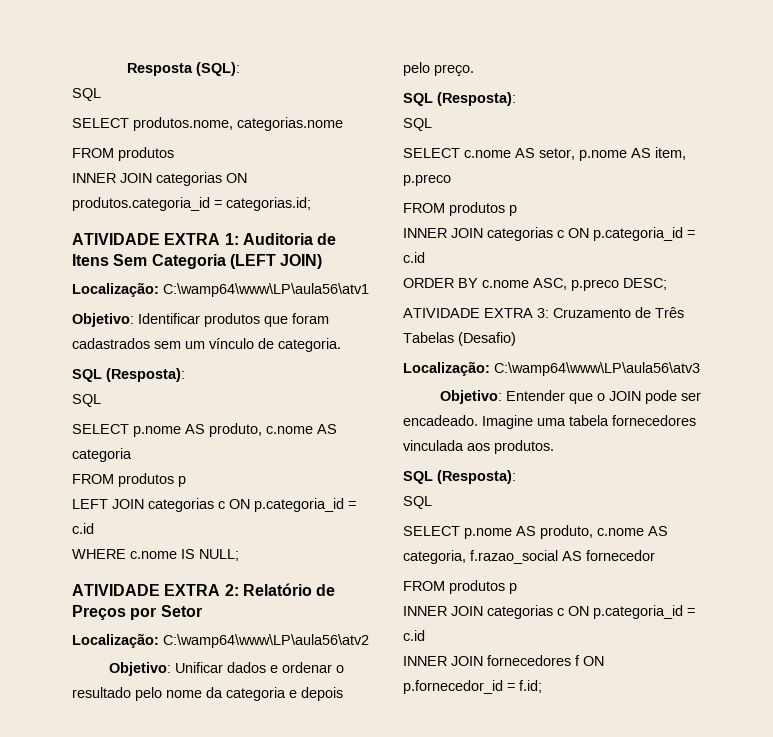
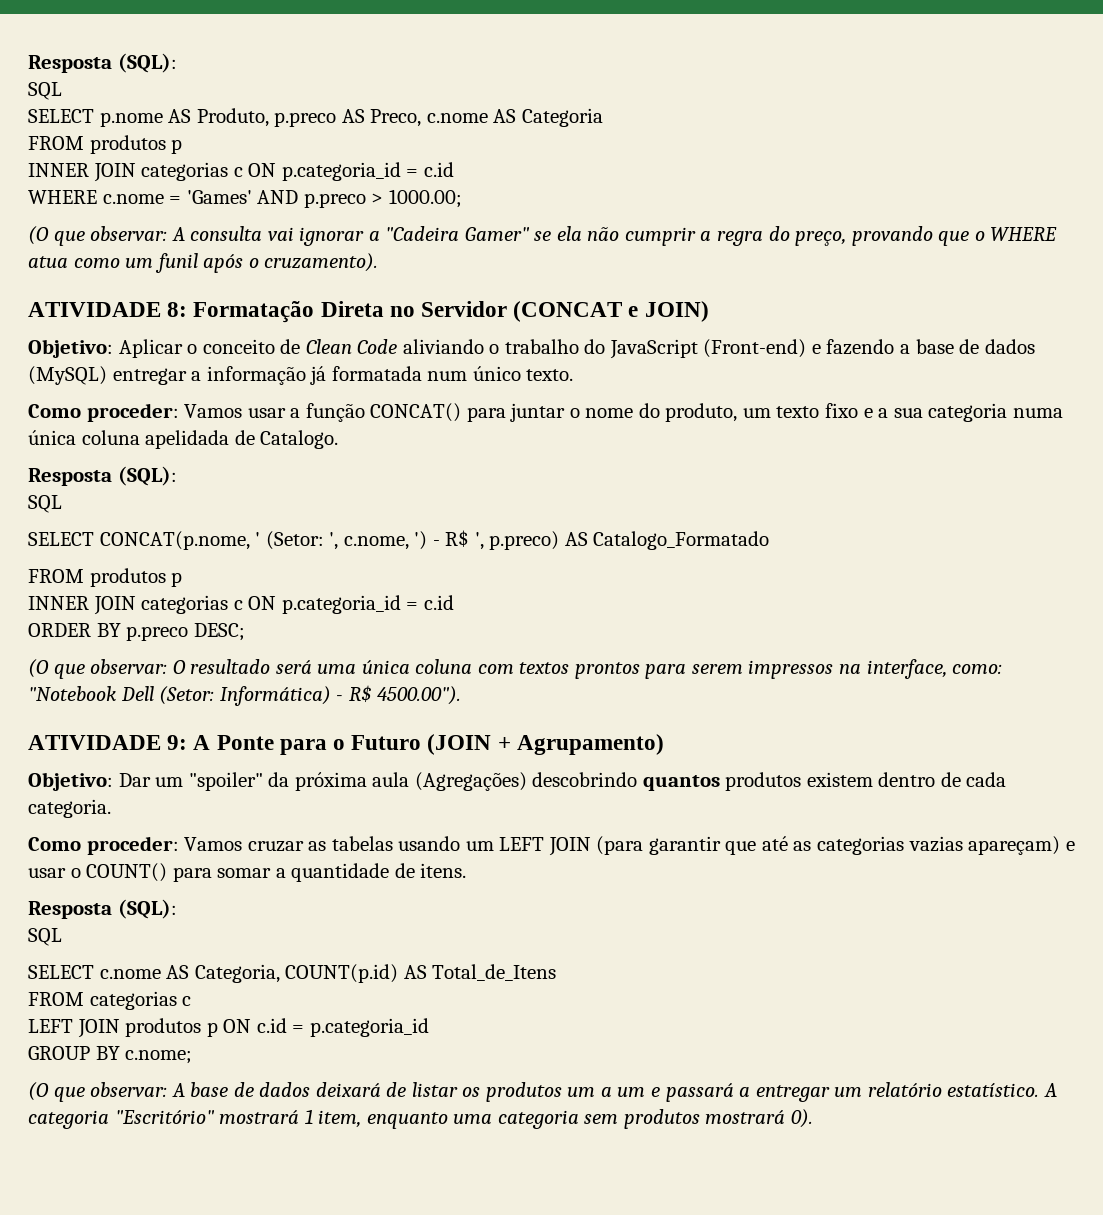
[127,62,241,76] [72,88,101,101] [72,117,343,131] [72,147,174,161] [72,172,247,186] [72,197,311,211] [72,233,337,245] [72,254,323,269] [72,282,369,297] [72,313,329,327] [72,338,341,352] [72,368,185,382] [72,394,101,407] [72,423,337,437] [72,448,132,462] [72,473,186,487] [72,499,108,509] Resposta (SQL): // SQL // SELECT produtos.nome, categorias.nome // FROM produtos // INNER JOIN categorias ON produtos.categoria_id = categorias.id; // ATIVIDADE EXTRA 1: Auditoria de Itens Sem Categoria (LEFT JOIN) // Localização: C:\wamp64\www\LP\aula56\atv1 // Objetivo: Identificar produtos que foram cadastrados sem um vínculo de categoria. // SQL (Resposta): // SQL // SELECT p.nome AS produto, c.nome AS categoria // FROM produtos p // LEFT -> [28,53,177,73] [28,82,62,100] [28,108,603,127] [28,135,183,154] [28,163,89,177] Resposta (SQL): // SQL // SELECT p.nome AS Produto, p.preco AS Preco, c.nome AS Categoria // FROM produtos p // INNER
[181,549,239,561] [72,583,336,596] [72,605,202,620] [72,633,369,648] [108,662,344,676] [72,687,343,701] [403,62,474,76] [403,92,516,106] [403,118,432,131] [403,147,686,161] [403,174,451,186] IS NULL; // ATIVIDADE EXTRA 2: Relatório de Preços por Setor // Localização: C:\wamp64\www\LP\aula56\atv2 // Objetivo: Unificar dados e ordenar o resultado pelo nome da categoria e depois pelo preço. // SQL (Resposta): // SQL // SELECT c.nome AS setor, p.nome AS item, p.preco -> [169,189,462,208] [28,226,1058,246] [28,253,379,273] [28,301,709,323] [28,339,1035,359] [28,366,574,385] [28,403,1063,422] [28,430,339,449] [28,466,177,486] [28,495,62,513] [28,530,770,550] = 'Games' AND p.preco > 1000.00; // (O que observar: A consulta vai ignorar a "Cadeira Gamer" se ela não cumprir a regra do preço, provando que o WHERE atua como um funil após o cruzamento). // ATIVIDADE 8: Formatação Direta no Servidor (CONCAT e JOIN) // Objetivo: Aplicar o conceito de Clean Code aliviando o trabalho do JavaScript (Front-end) e fazendo a base de dados (MySQL) entregar a informação já formatada num único texto. // Como proceder: Vamos usar a função CONCAT() para juntar o nome do produto, um texto fixo e a sua categoria numa única coluna apelidada de Catalogo. // Resposta (SQL): // SQL // SELECT CONCAT(p.nome, ' (Setor: ', c.nome, ') - R$ ', p.preco) AS Catalogo_Formatado
[482,278,567,290] c.nome ASC, -> (121, 630) none
[403,307,684,318] [403,332,516,346] [403,361,700,376] [439,390,701,404] [403,415,696,429] [403,440,554,454] [403,470,516,484] [403,496,432,509] [403,525,668,539] [403,550,655,564] [403,580,517,594] [403,605,695,619] [403,630,425,641] [403,655,604,666] [403,680,542,694] ATIVIDADE EXTRA 3: Cruzamento de Três Tabelas (Desafio) // Localização: C:\wamp64\www\LP\aula56\atv3 // Objetivo: Entender que o JOIN pode ser encadeado. Imagine uma tabela fornecedores vinculada aos produtos. // SQL (Resposta): // SQL // SELECT p.nome AS produto, c.nome AS categoria, f.razao_social AS fornecedor // FROM produtos p // INNER JOIN categorias c ON p.categoria_id = c.id // INNER JOIN fornecedores f ON p.fornecedor_id = f.id; -> [28,659,1003,679] [28,685,462,706] [28,734,664,755] [28,772,1007,791] [28,799,111,818] [28,836,1075,856] [28,863,467,882] [28,899,177,919] [28,928,62,946] [28,964,557,983] [28,991,192,1010] [28,1018,429,1038] [28,1046,193,1064] [28,1082,1057,1102] [28,1109,813,1129] (O que observar: O resultado será uma única coluna com textos prontos para serem impressos na interface, como: "Notebook Dell (Setor: Informática) - R$ 4500.00"). // ATIVIDADE 9: A Ponte para o Futuro (JOIN + Agrupamento) // Objetivo: Dar um "spoiler" da próxima aula (Agregações) descobrindo quantos produtos existem dentro de cada categoria. // Como proceder: Vamos cruzar as tabelas usando um LEFT JOIN (para garantir que até as categorias vazias apareçam) e usar o COUNT() para somar a quantidade de itens. // Resposta (SQL): // SQL // SELECT c.nome AS Categoria, COUNT(p.id) AS Total_de_Itens // FROM categorias c // LEFT JOIN produtos p ON c.id = p.categoria_id // GROUP BY c.nome; // (O que observar: A base de dados deixará de listar os produtos um a um e passará a entregar um relatório estatístico. A categoria "Escritório" mostrará 1 item, enquanto uma categoria sem produtos mostrará 0).

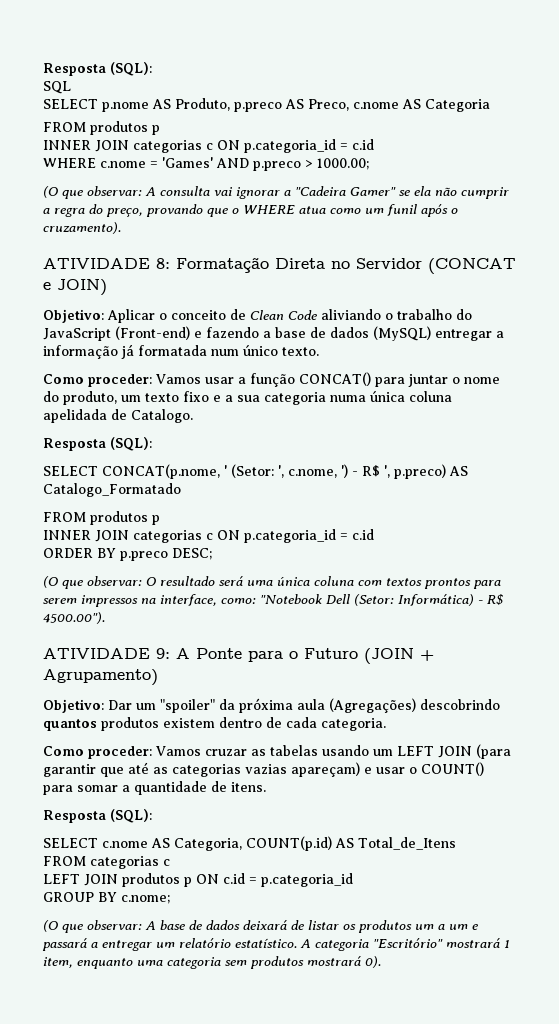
[28,495,62,513] // SQL -> (152, 444) none
[28,928,62,946] // SQL -> (152, 816) none

